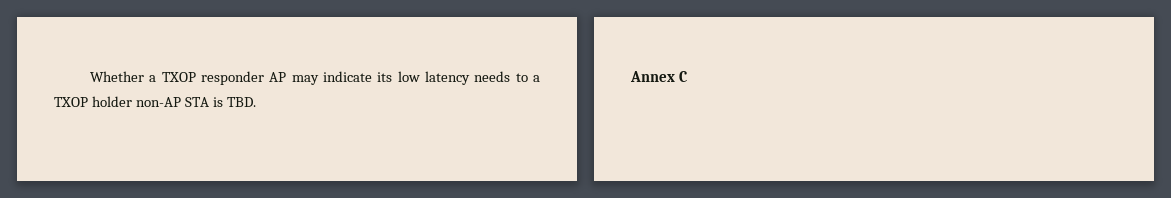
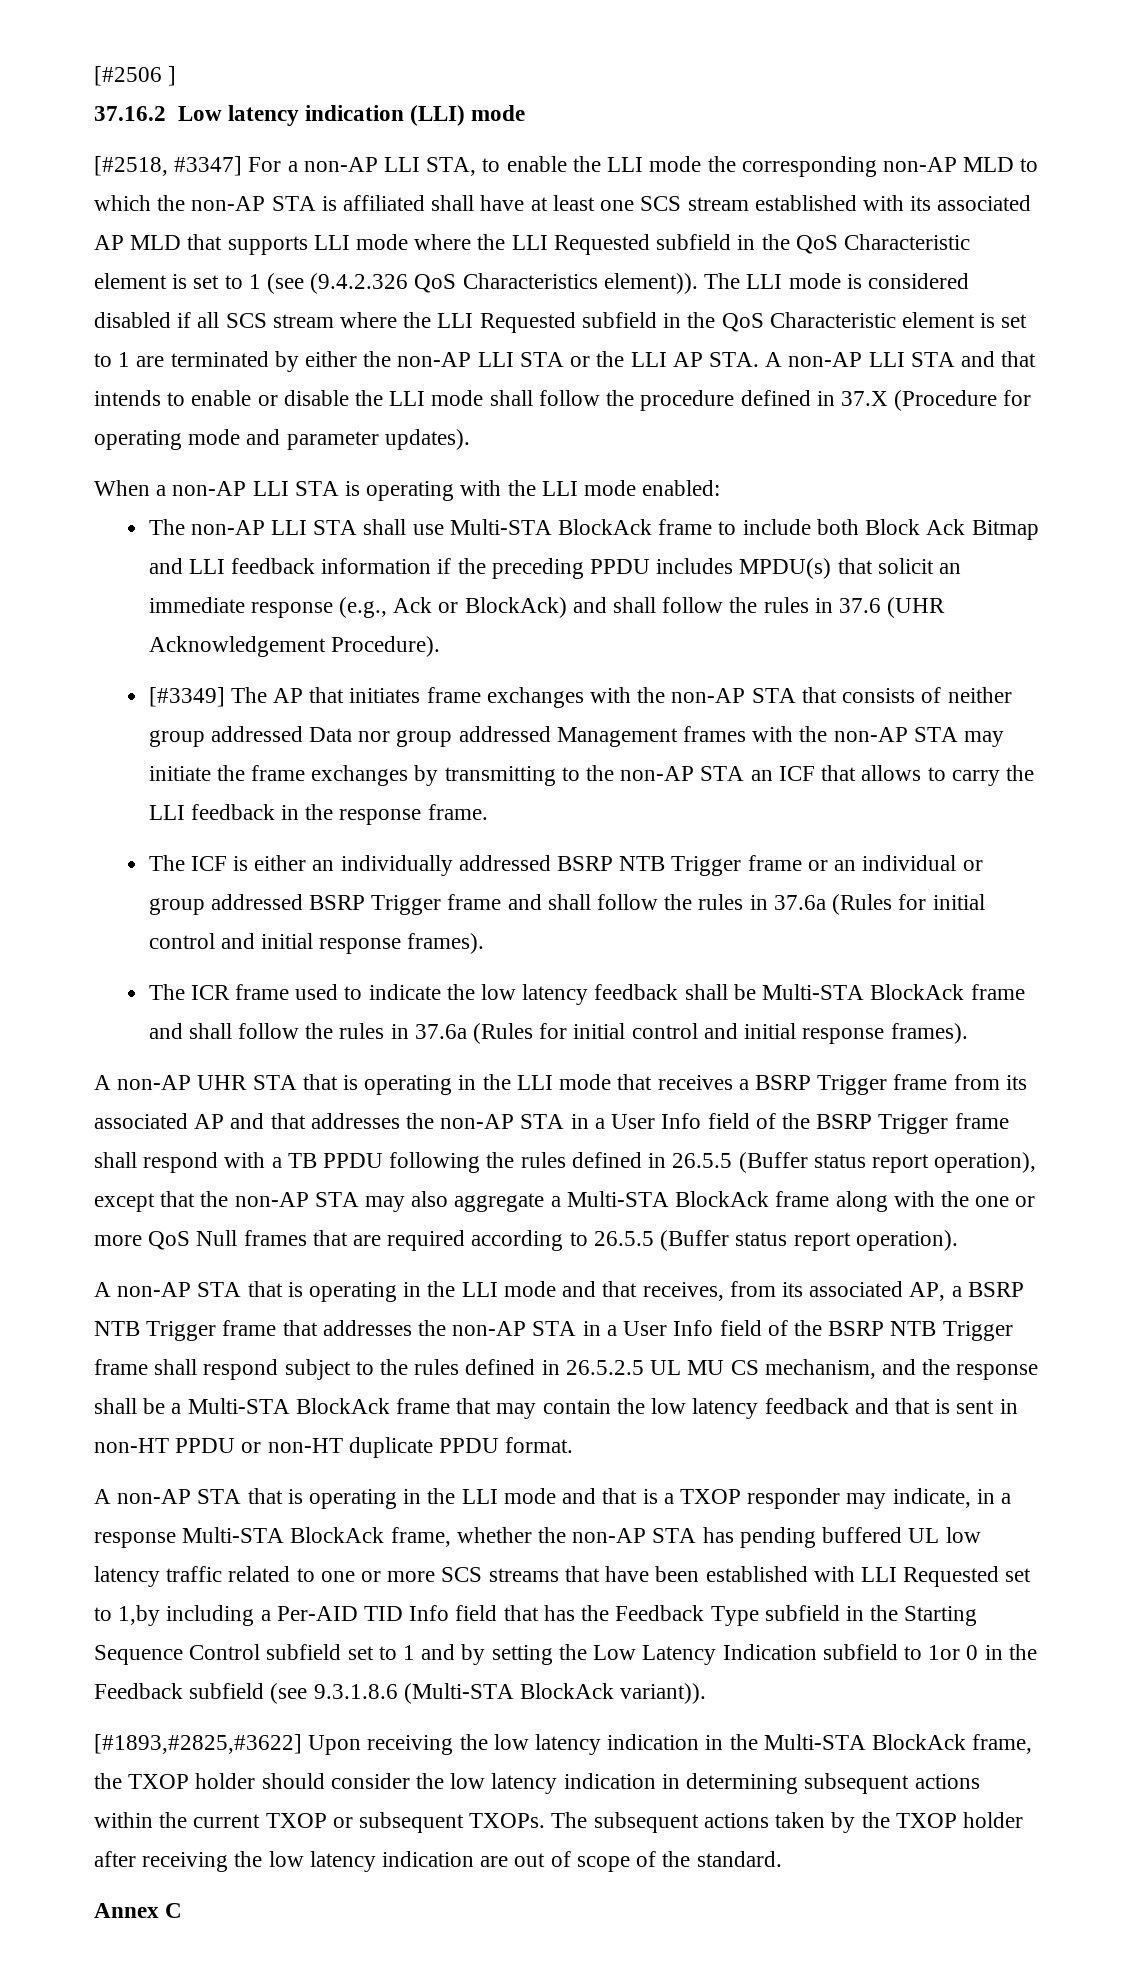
[89,71,540,85] [54,96,256,107] Whether a TXOP responder AP may indicate its low latency needs to a TXOP holder non-AP STA is TBD. -> [94,66,177,86] [94,105,526,126] [94,156,1039,177] [94,195,1032,211] [94,234,970,255] [94,273,969,294] [94,312,1028,333] [94,351,1037,372] [94,390,1032,411] [94,429,470,450] [94,480,721,501] [148,519,1039,540] [148,558,962,579] [148,597,946,618] [148,636,440,657] [148,687,1012,708] [148,726,1005,747] [148,765,1034,786] [148,804,488,825] [148,855,983,876] [148,894,985,915] [148,933,485,954] [148,984,1025,1005] [148,1023,968,1044] [94,1074,1027,1095] [94,1113,1009,1134] [94,1152,1037,1173] [94,1191,1036,1212] [94,1230,958,1251] [94,1281,1024,1302] [94,1320,1013,1341] [94,1359,1039,1380] [94,1398,1018,1419] [94,1437,574,1458] [94,1488,1011,1509] [94,1527,981,1548] [94,1566,1032,1587] [94,1605,978,1626] [94,1644,1037,1665] [94,1683,707,1704] [94,1734,1033,1755] [94,1773,980,1794] [94,1812,1023,1833] [94,1851,782,1872] [#2506 ] // 37.16.2 Low latency indication (LLI) mode // [#2518, #3347] For a non-AP LLI STA, to enable the LLI mode the corresponding non-AP MLD to which the non-AP STA is affiliated shall have at least one SCS stream established with its associated AP MLD that supports LLI mode where the LLI Requested subfield in the QoS Characteristic element is set to 1 (see (9.4.2.326 QoS Characteristics element)). The LLI mode is considered disabled if all SCS stream where the LLI Requested subfield in the QoS Characteristic element is set to 1 are terminated by either the non-AP LLI STA or the LLI AP STA. A non-AP LLI STA and that intends to enable or disable the LLI mode shall follow the procedure defined in 37.X (Procedure for operating mode and parameter updates). // When a non-AP LLI STA is operating with the LLI mode enabled: // The non-AP LLI STA shall use Multi-STA BlockAck frame to include both Block Ack Bitmap and LLI feedback information if the preceding PPDU includes MPDU(s) that solicit an immediate response (e.g., Ack or BlockAck) and shall follow the rules in 37.6 (UHR Acknowledgement Procedure). // [#3349] The AP that initiates frame exchanges with the non-AP STA that consists of neither group addressed Data nor group addressed Management frames with the non-AP STA may initiate the frame exchanges by transmitting to the non-AP STA an ICF that allows to carry the LLI feedback in the response frame. // The ICF is either an individually addressed BSRP NTB Trigger frame or an individual or group addressed BSRP Trigger frame and shall follow the rules in 37.6a (Rules for initial control and initial response frames). // The ICR frame used to indicate the low latency feedback shall be Multi-STA BlockAck frame and shall follow the rules in 37.6a (Rules for initial control and initial response frames). // A non-AP UHR STA that is operating in the LLI mode that receives a BSRP Trigger frame from its associated AP and that addresses the non-AP STA in a User Info field of the BSRP Trigger frame shall respond with a TB PPDU following the rules defined in 26.5.5 (Buffer status report operation), except that the non-AP STA may also aggregate a Multi-STA BlockAck frame along with the one or more QoS Null frames that are required according to 26.5.5 (Buffer status report operation). // A non-AP STA that is operating in the LLI mode and that receives, from its associated AP, a BSRP NTB Trigger frame that addresses the non-AP STA in a User Info field of the BSRP NTB Trigger frame shall respond subject to the rules defined in 26.5.2.5 UL MU CS mechanism, and the response shall be a Multi-STA BlockAck frame that may contain the low latency feedback and that is sent in non-HT PPDU or non-HT duplicate PPDU format. // A non-AP STA that is operating in the LLI mode and that is a TXOP responder may indicate, in a response Multi-STA BlockAck frame, whether the non-AP STA has pending buffered UL low latency traffic related to one or more SCS streams that have been established with LLI Requested set to 1,by including a Per-AID TID Info field that has the Feedback Type subfield in the Starting Sequence Control subfield set to 1 and by setting the Low Latency Indication subfield to 1or 0 in the Feedback subfield (see 9.3.1.8.6 (Multi-STA BlockAck variant)). // [#1893,#2825,#3622] Upon receiving the low latency indication in the Multi-STA BlockAck frame, the TXOP holder should consider the low latency indication in determining subsequent actions within the current TXOP or subsequent TXOPs. The subsequent actions taken by the TXOP holder after receiving the low latency indication are out of scope of the standard.

